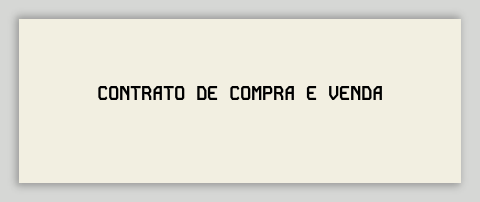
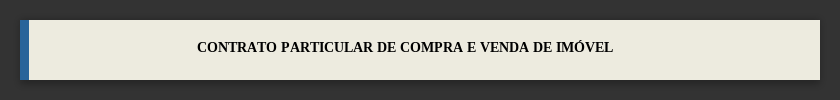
(185, 93) none -> [281,42,374,52] PARTICULAR
(383, 93) none -> [533,40,613,52] DE IMÓVEL

